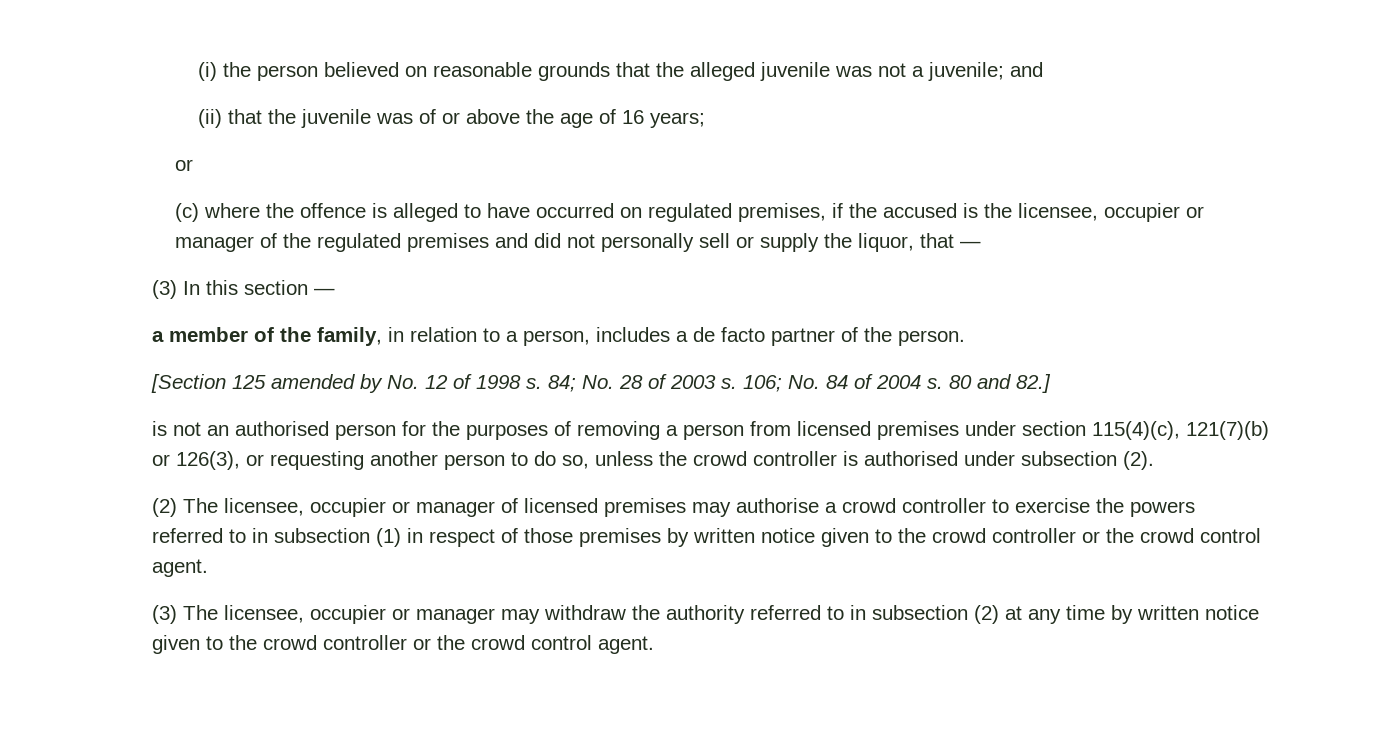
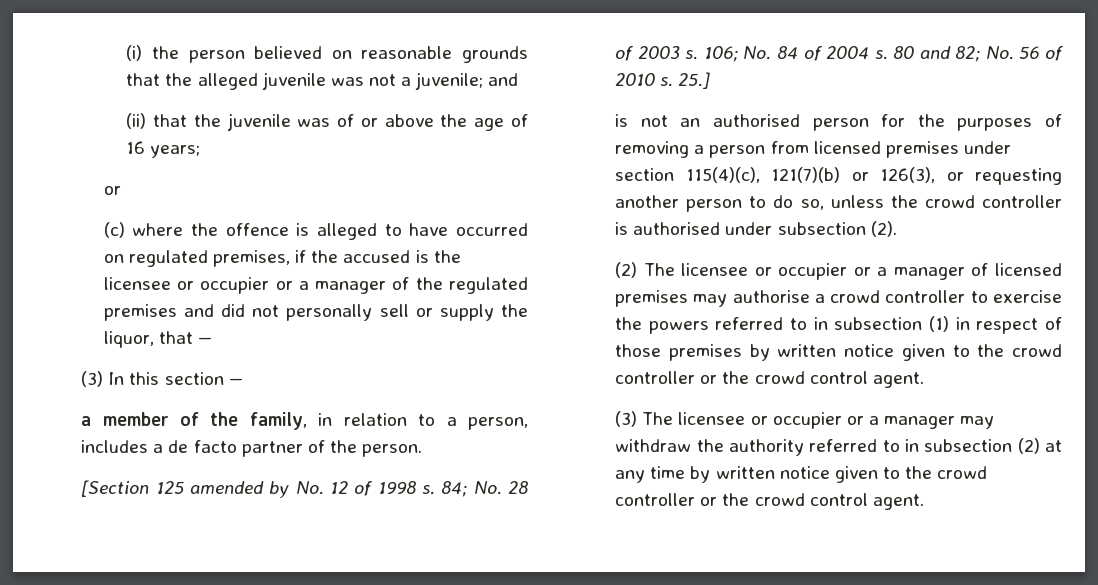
[1018,203,1205,222] licensee, occupier or -> [103,277,309,294] licensee or occupier or a
[1015,374,1051,393] 82.] -> [955,46,1063,62] [615,72,711,89] 82; No. 56 of 2010 s. 25.]
[223,498,410,517] licensee, occupier or -> [681,263,888,280] licensee or occupier or a
[223,605,410,624] licensee, occupier or -> [678,412,879,429] licensee or occupier or a

